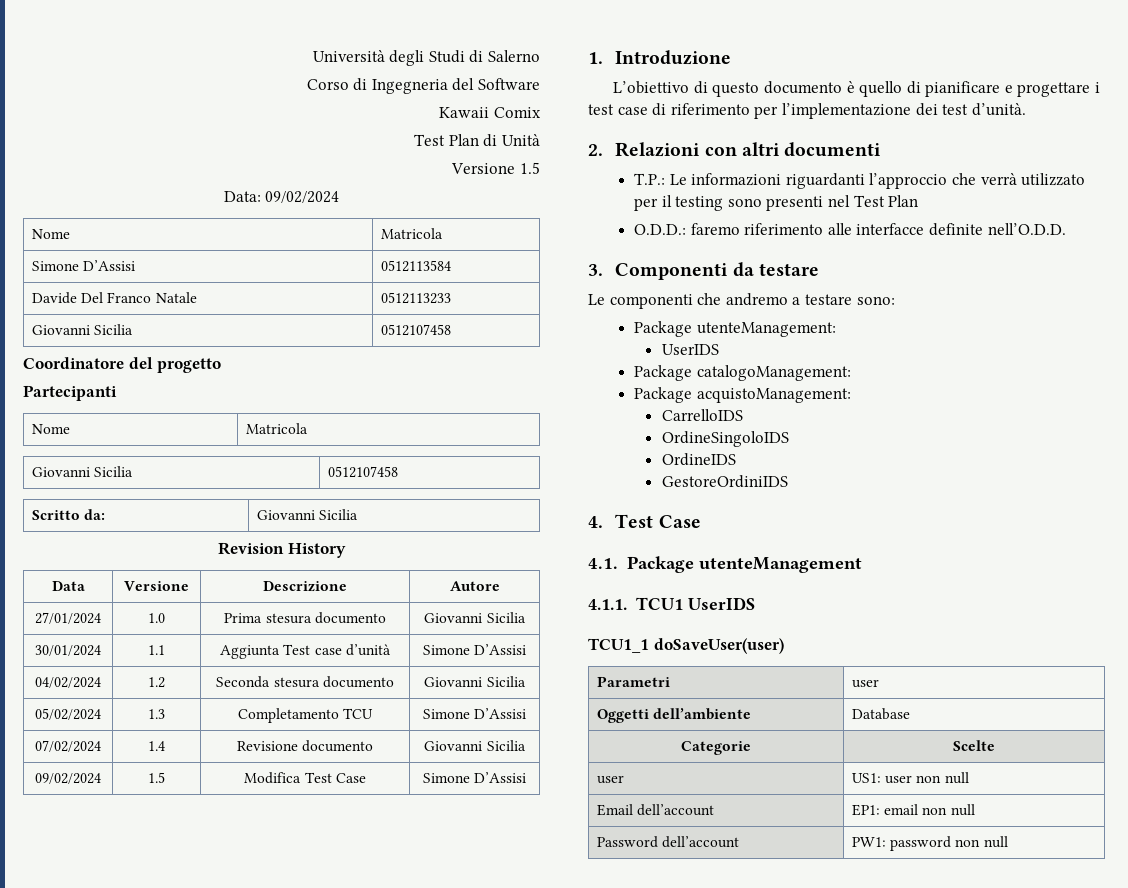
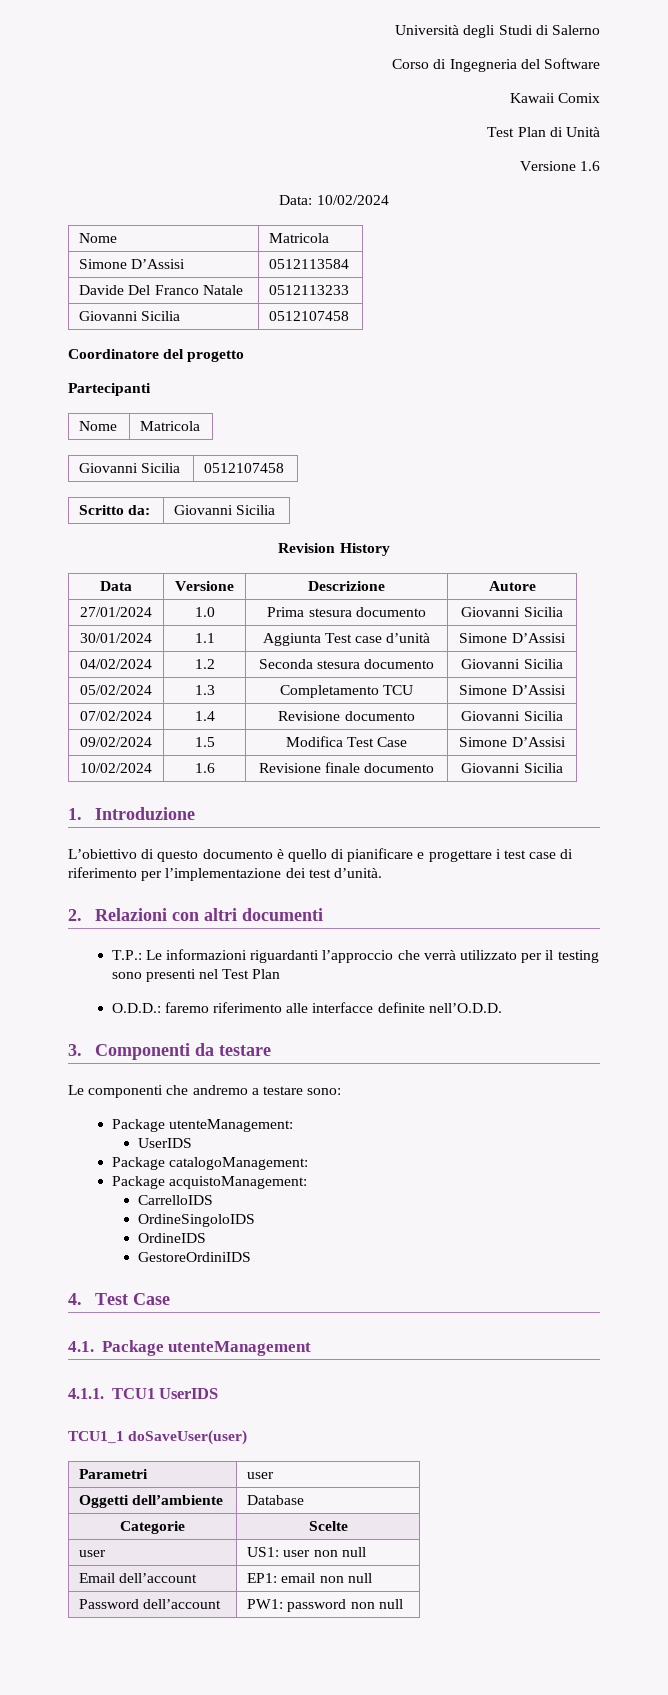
[520,162,540,174] 1.5 -> [580,161,600,171] 1.6
[265,191,340,203] 09/02/2024 -> [316,195,389,205] 10/02/2024
(527, 777) none -> [80,763,152,773] [194,763,215,773] [258,762,435,773] [461,763,563,773] // 10/02/2024 | 1.6 | Revisione finale documento | Giovanni Sicilia

